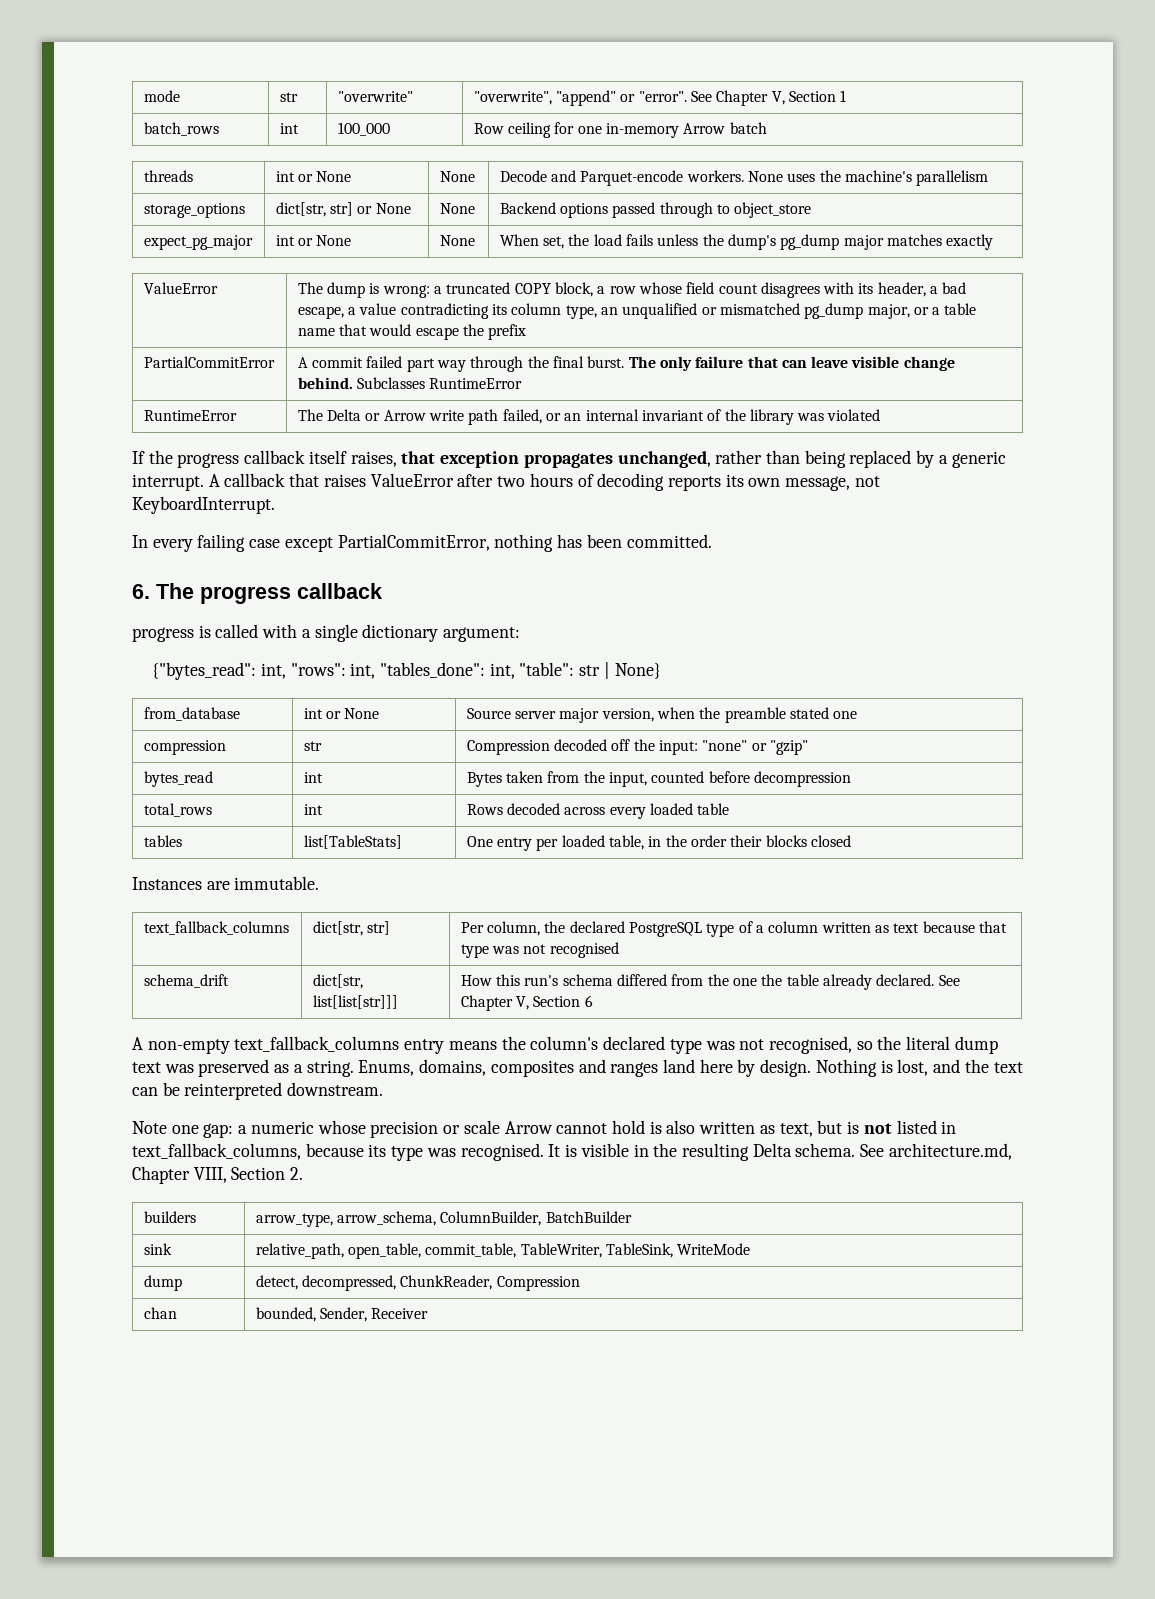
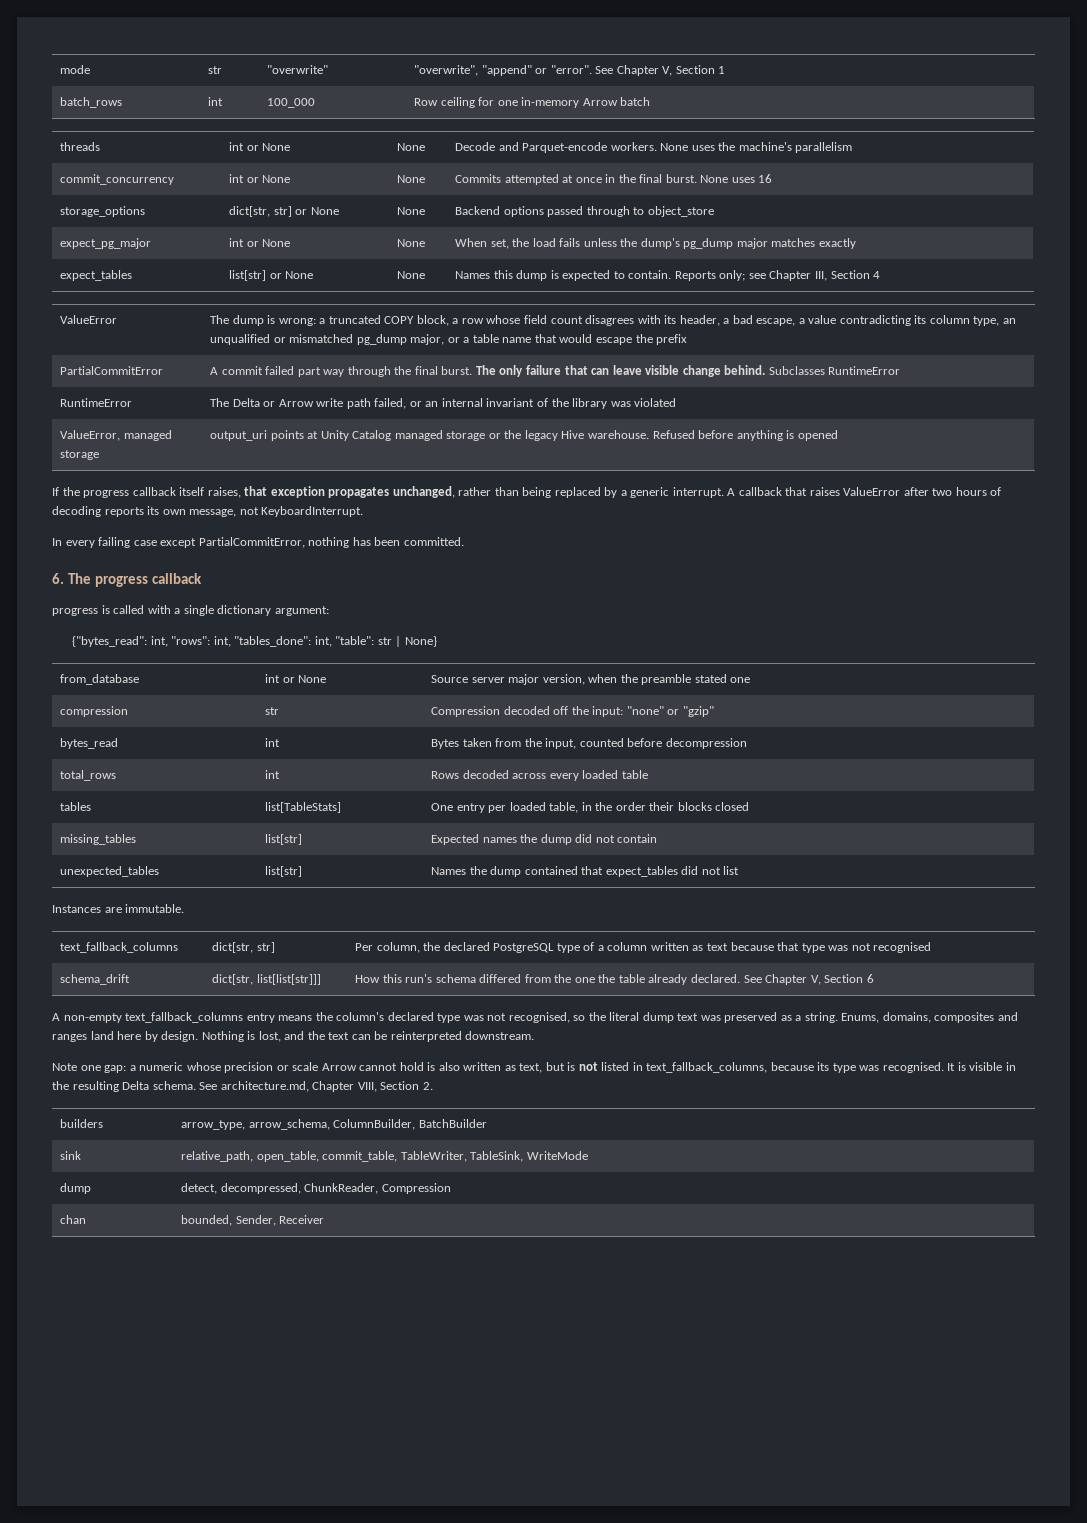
(989, 178) none -> [60,174,175,185] [229,174,291,183] [397,175,426,183] [455,174,773,185] // commit_concurrency | int or None | None | Commits attempted at once in the final burst. None uses 16
(994, 242) none -> [60,270,133,281] [229,270,314,281] [397,271,426,279] [455,270,881,281] // expect_tables | list[str] or None | None | Names this dump is expected to contain. Reports only; see Chapter III, Section 4
(881, 415) none -> [60,430,172,441] [60,450,100,460] [210,430,838,441] // ValueError, managed storage | output_uri points at Unity Catalog managed storage or the legacy Hive warehouse. Refused before anything is opened
(851, 841) none -> [60,834,137,845] [265,834,303,845] [431,834,658,845] [60,866,160,877] [265,866,303,877] [431,866,740,877] // missing_tables | list[str] | Expected names the dump did not contain // unexpected_tables | list[str] | Names the dump contained that expect_tables did not list

